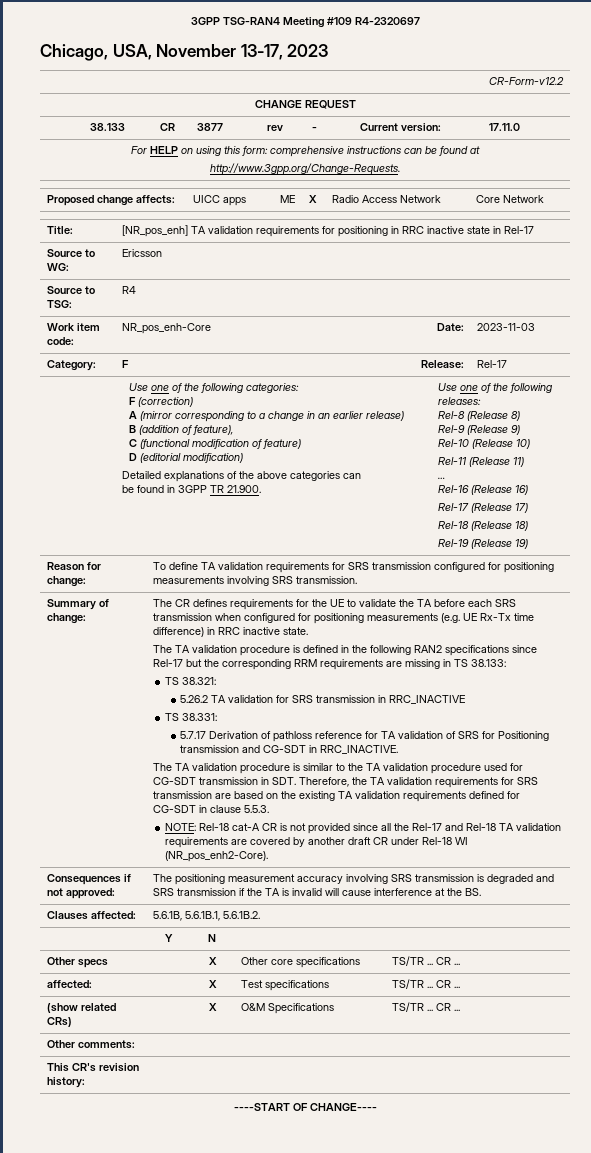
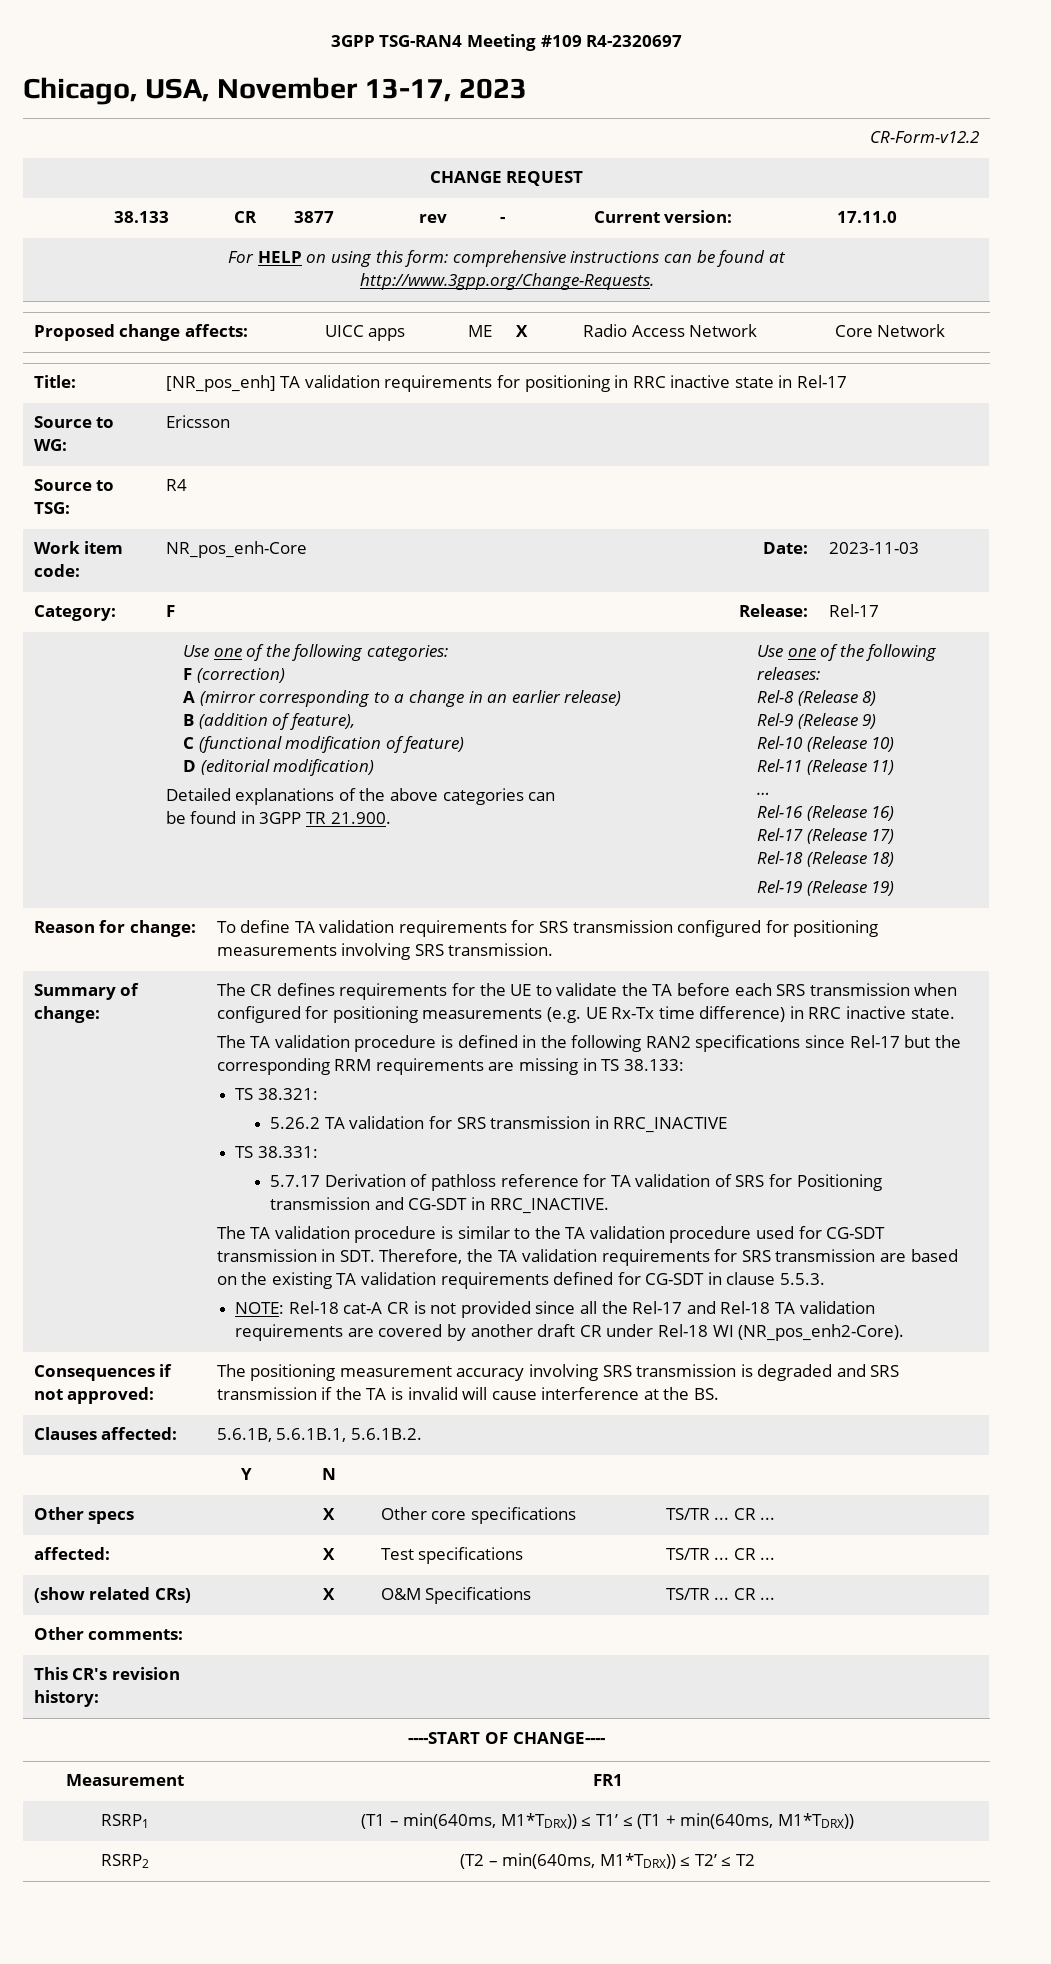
(377, 1107) none -> [65,1774,184,1786] [592,1774,623,1786] [100,1814,149,1828] [361,1813,854,1829] [100,1854,149,1868] [459,1853,756,1869] // Measurement | FR1 // RSRP1 | (T1 – min(640ms, M1*TDRX)) ≤ T1’ ≤ (T1 + min(640ms, M1*TDRX)) // RSRP2 | (T2 – min(640ms, M1*TDRX)) ≤ T2’ ≤ T2

